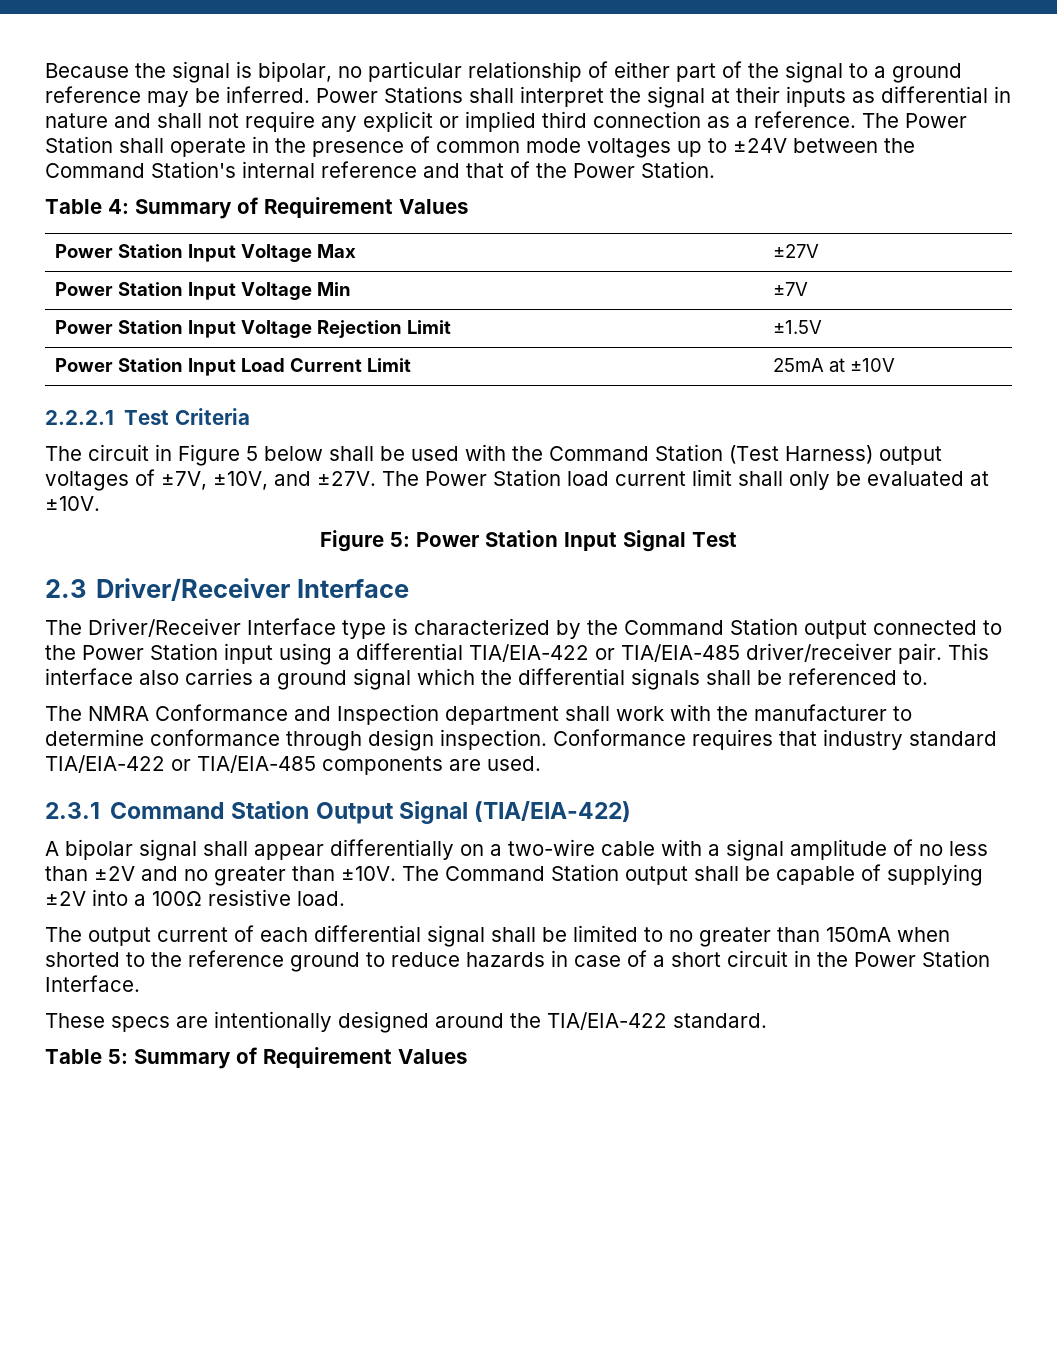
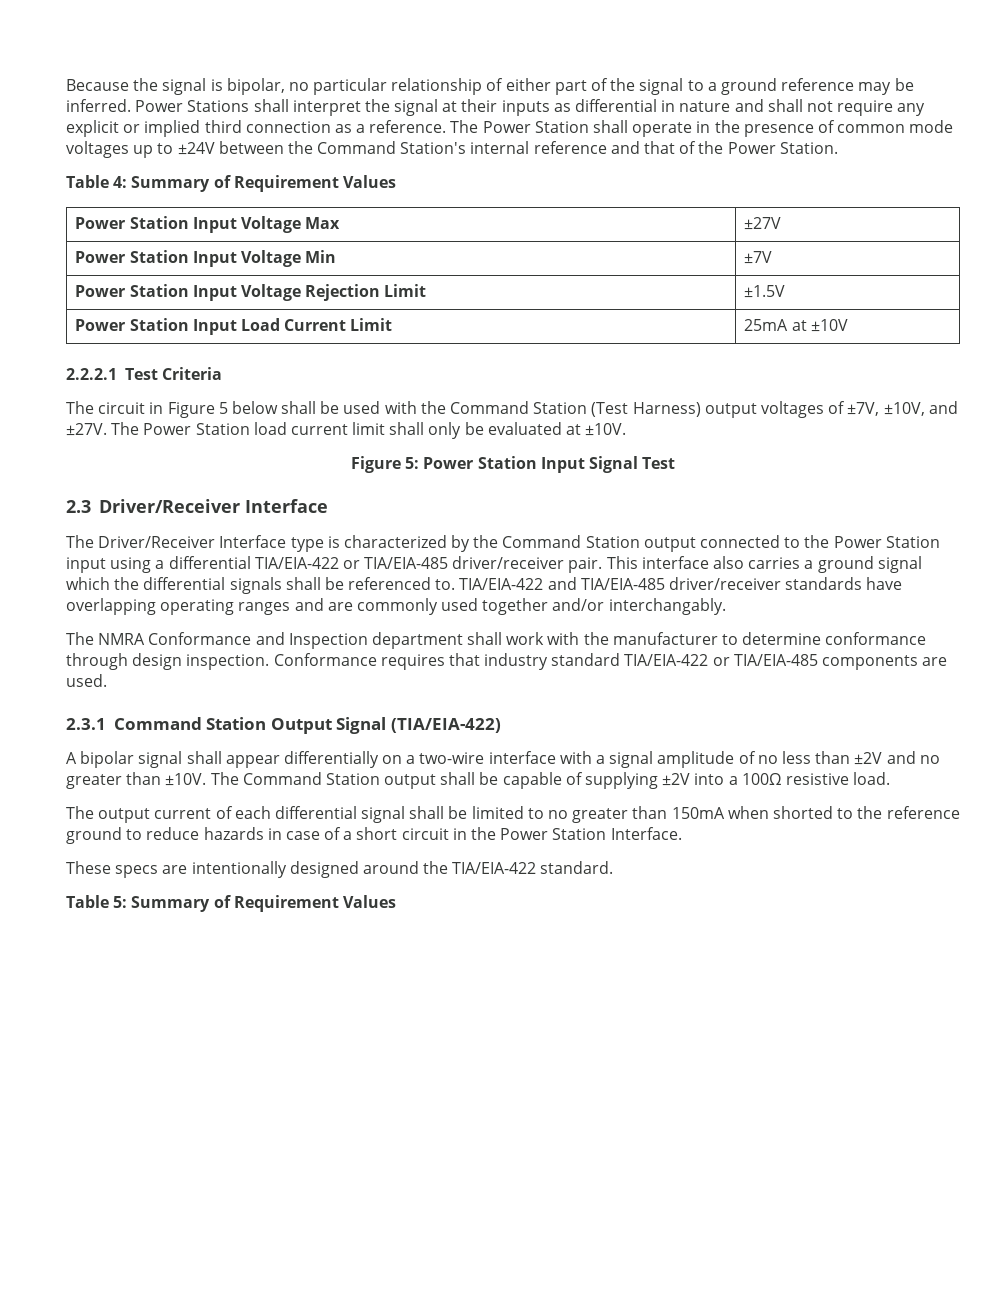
(928, 677) none -> [459,577,903,590] [66,598,726,615] TIA/EIA-422 and TIA/EIA-485 driver/receiver standards have overlapping operating ranges and are commonly used together and/or interchangably.
[601,841,655,856] cable -> [488,751,556,764] interface

